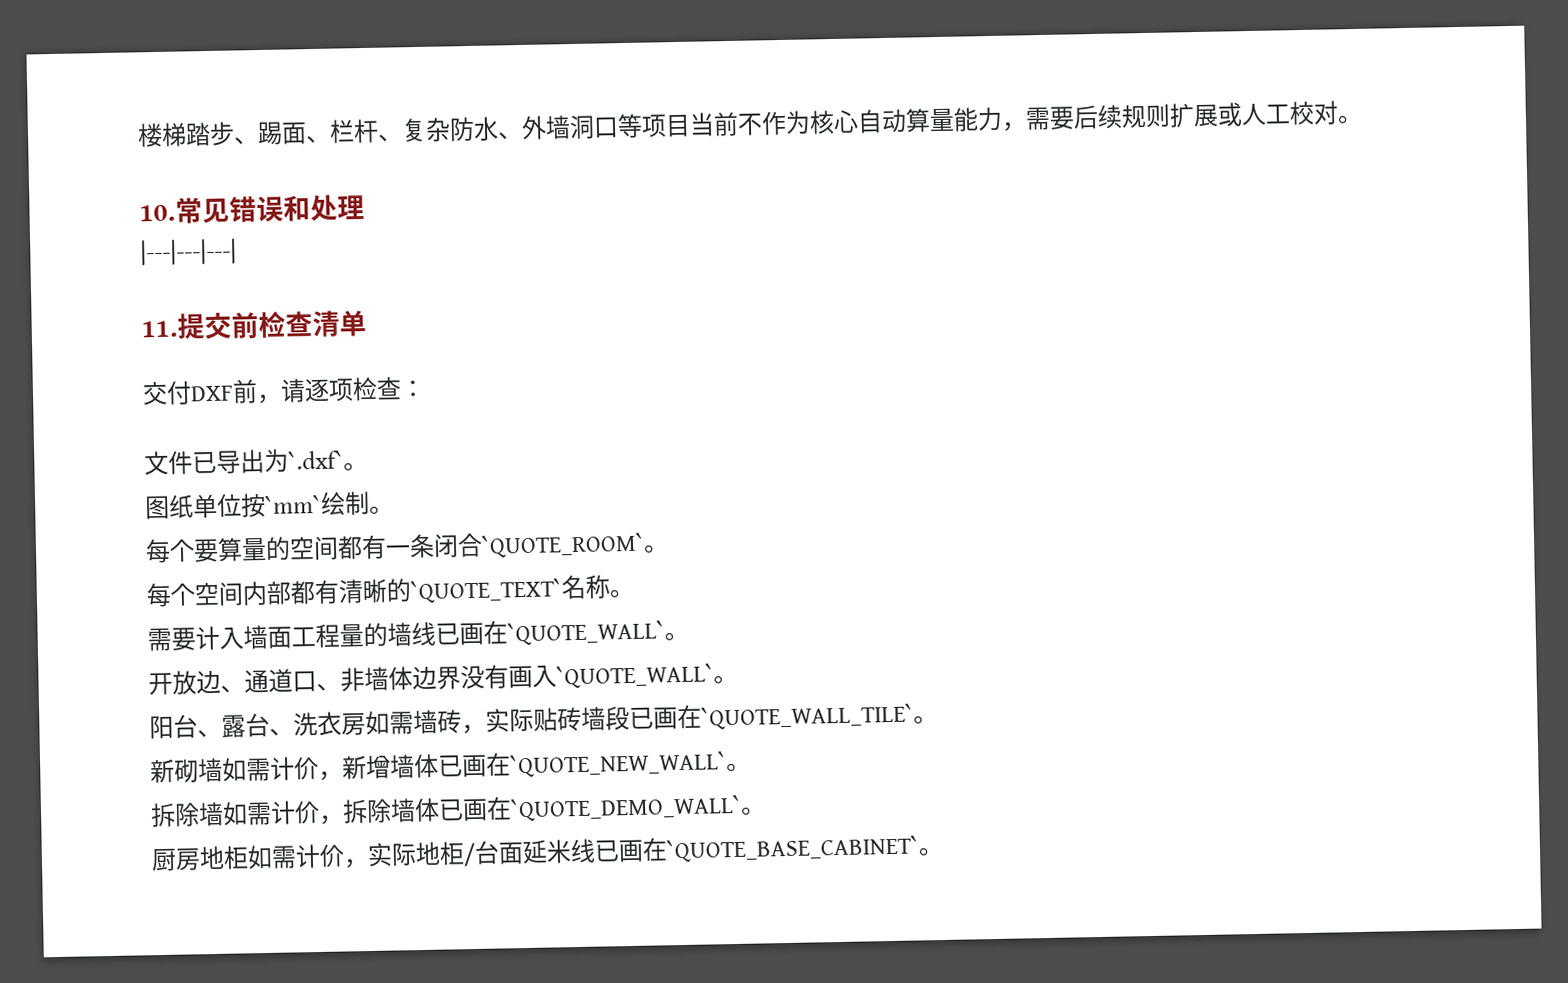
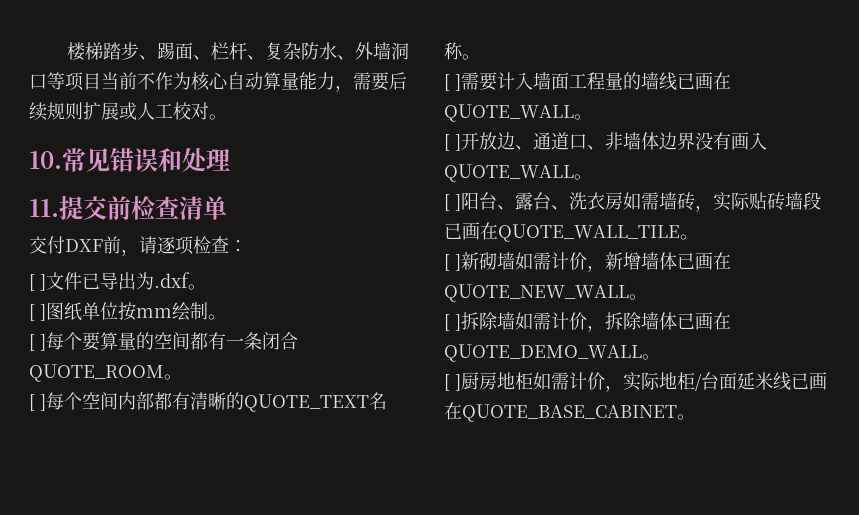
[140,238,237,266] // |---|---|---| -> (230, 159) none
(426, 388) none -> [29,274,46,291] [ ]
[288,450,368,471] `.dxf`。 // -> [154,272,206,290] [29,304,46,321] .dxf。 // [ ]
[264,494,322,514] `mm` -> [136,308,172,318] mm
(394, 509) none -> [29,334,46,351] [ ]
[481,532,669,558] `QUOTE_ROOM`。 // -> [29,364,182,382] [29,394,46,411] QUOTE_ROOM。 // [ ]
[410,578,563,604] `QUOTE_TEXT` -> [244,394,369,412] QUOTE_TEXT
(634, 593) none -> [444,74,461,91] [ ]
[507,620,689,646] `QUOTE_WALL`。 // -> [444,104,592,122] [444,134,461,151] QUOTE_WALL。 // [ ]
[556,663,738,689] `QUOTE_WALL`。 // -> [444,164,592,182] [444,194,461,211] QUOTE_WALL。 // [ ]
[701,703,938,730] `QUOTE_WALL_TILE`。 // -> [498,224,698,242] [444,254,461,271] QUOTE_WALL_TILE。 // [ ]
[510,751,751,778] `QUOTE_NEW_WALL`。 // -> [444,284,647,302] [444,314,461,331] QUOTE_NEW_WALL。 // [ ]
[510,794,766,822] `QUOTE_DEMO_WALL`。 // -> [444,344,660,362] [444,374,461,391] QUOTE_DEMO_WALL。 // [ ]
[666,835,920,863] `QUOTE_BASE_CABINET` -> [462,404,677,422] QUOTE_BASE_CABINET

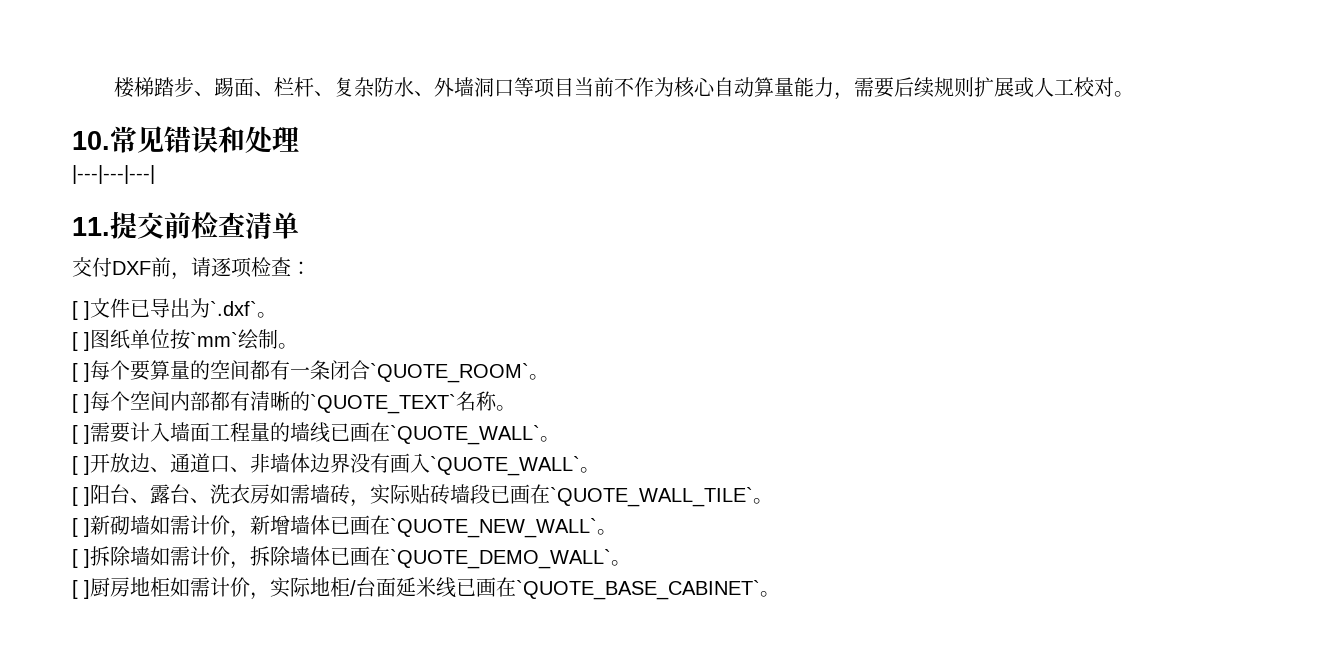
(230, 159) none -> [72,165,155,184] // |---|---|---|
[154,272,190,288] .dxf -> [210,301,257,316] `.dxf`
[136,308,172,318] mm -> [190,332,238,347] `mm`
[29,364,164,382] QUOTE_ROOM -> [370,363,529,383] `QUOTE_ROOM`
[244,394,369,412] QUOTE_TEXT -> [310,394,456,414] `QUOTE_TEXT`
[444,104,574,122] QUOTE_WALL -> [390,425,540,445] `QUOTE_WALL`
[444,164,574,182] QUOTE_WALL -> [430,456,580,476] `QUOTE_WALL`
[498,224,680,242] QUOTE_WALL_TILE -> [550,487,753,507] `QUOTE_WALL_TILE`
[444,284,629,302] QUOTE_NEW_WALL -> [390,518,597,538] `QUOTE_NEW_WALL`
[444,344,642,362] QUOTE_DEMO_WALL -> [390,549,611,569] `QUOTE_DEMO_WALL`
[462,404,677,422] QUOTE_BASE_CABINET -> [516,580,760,600] `QUOTE_BASE_CABINET`

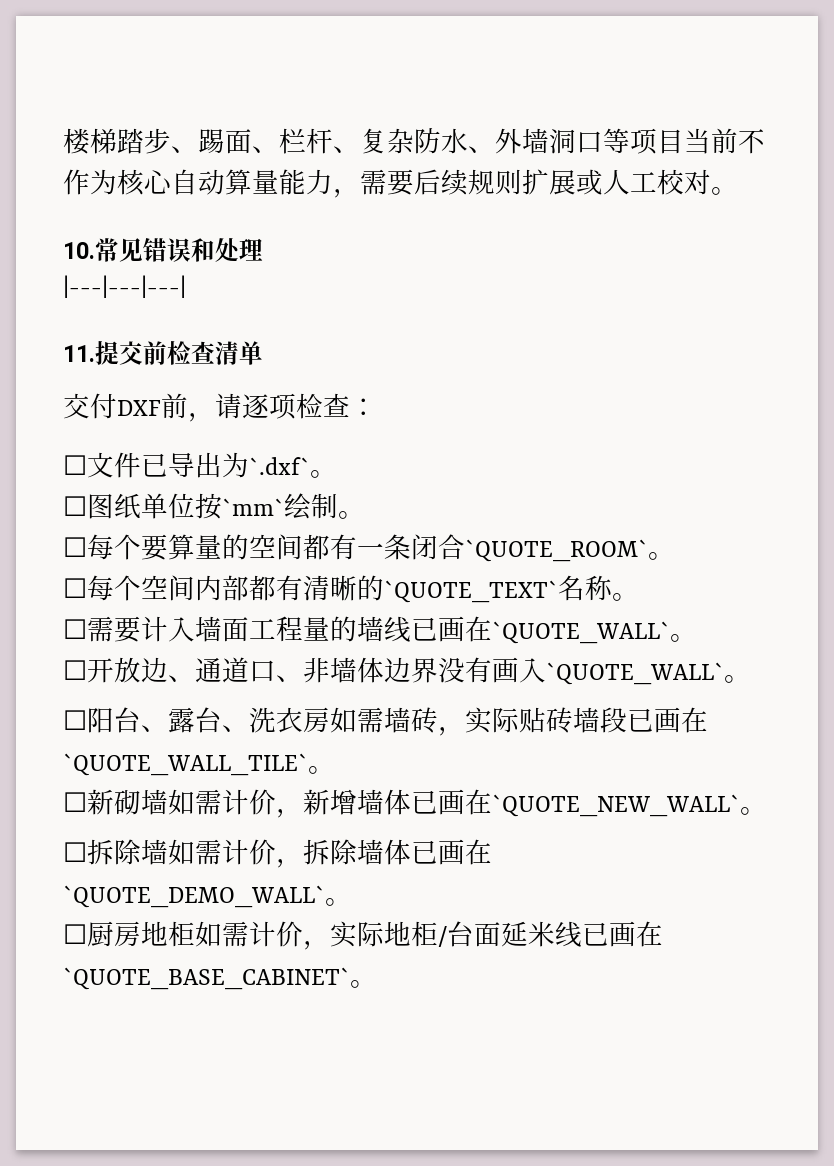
[72,301,90,320] [ ] -> [63,455,87,475] ☐
[72,332,90,351] [ ] -> [63,496,87,516] ☐
[72,363,90,382] [ ] -> [63,537,87,557] ☐
[72,394,90,413] [ ] -> [63,578,87,598] ☐
[72,425,90,444] [ ] -> [63,619,87,639] ☐
[72,456,90,475] [ ] -> [63,660,87,680] ☐
[72,487,90,506] [ ] -> [63,710,87,730] ☐
[72,518,90,537] [ ] -> [63,792,87,812] ☐
[72,549,90,568] [ ] -> [63,842,87,862] ☐
[72,580,90,599] [ ] -> [63,924,87,944] ☐

